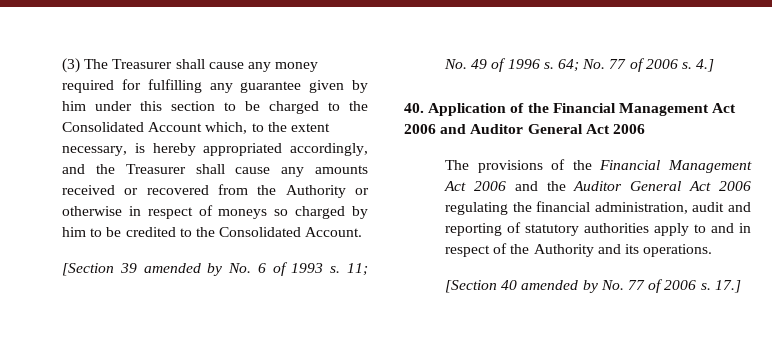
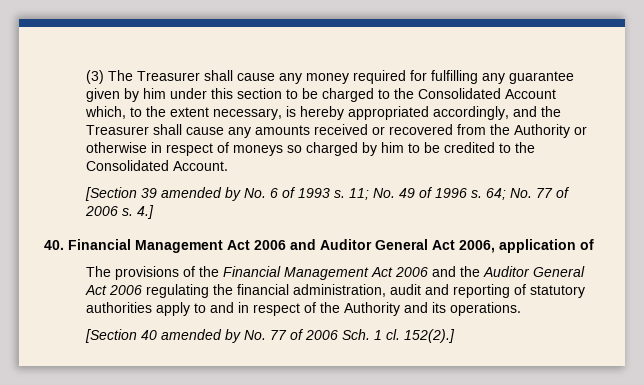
[428,103,549,116] Application of the -> (64, 245) none
[612,124,645,134] 2006 -> [459,239,594,253] 2006, application of
[700,280,741,293] s. 17.] -> [342,329,456,343] Sch. 1 cl. 152(2).]

